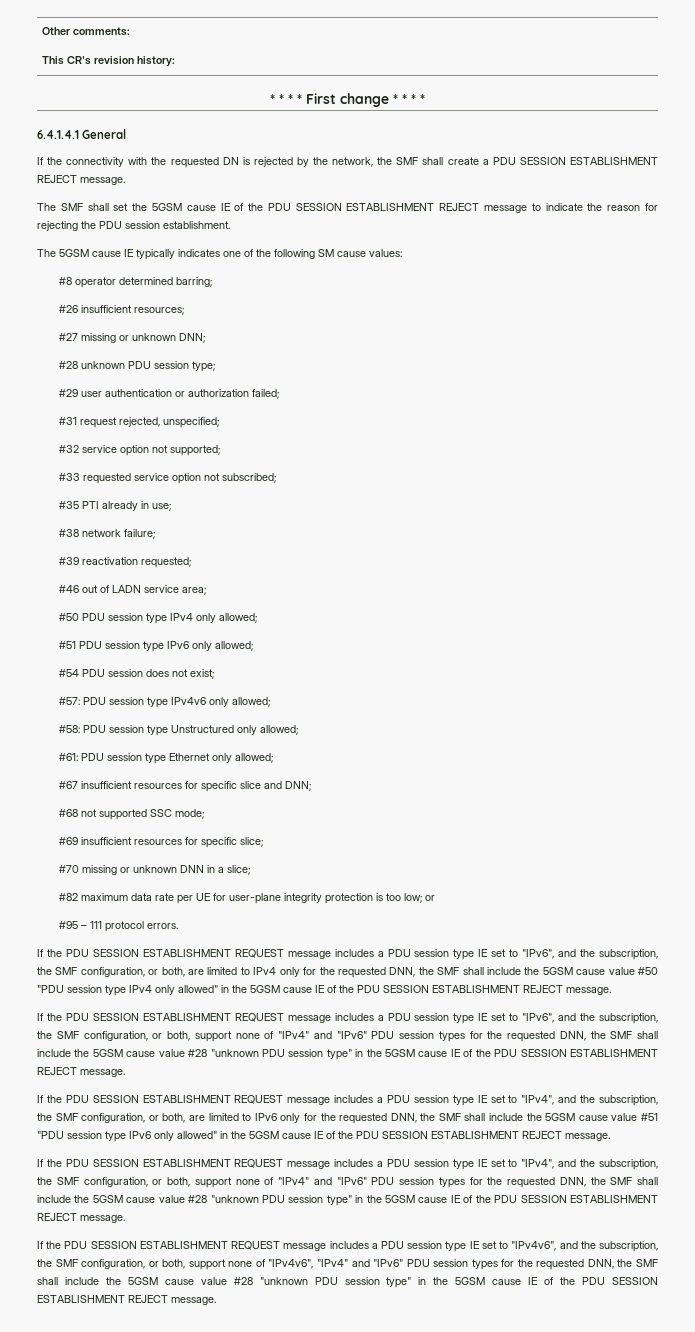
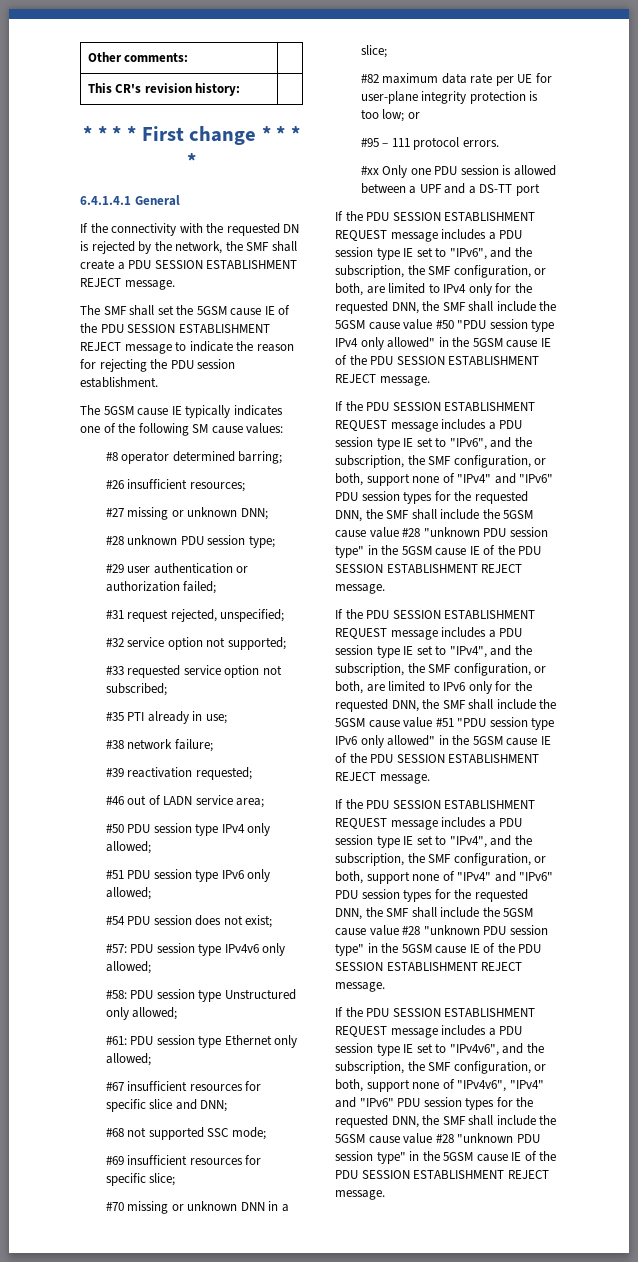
(178, 926) none -> [360,165,556,178] [360,183,540,196] // #xx Only one PDU session is allowed between a UPF and a DS-TT port

